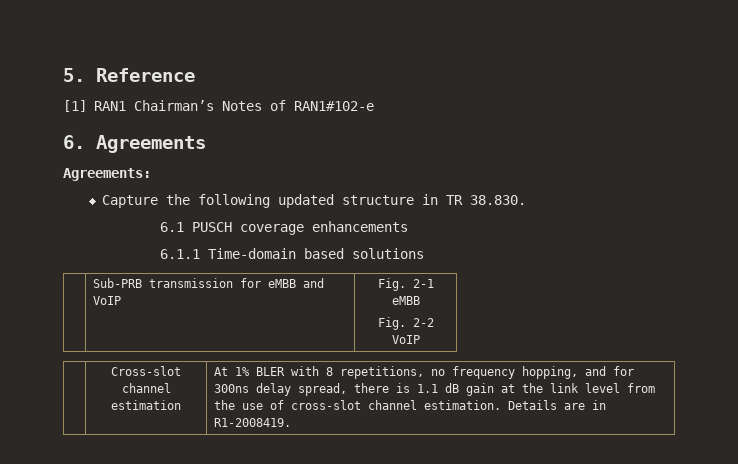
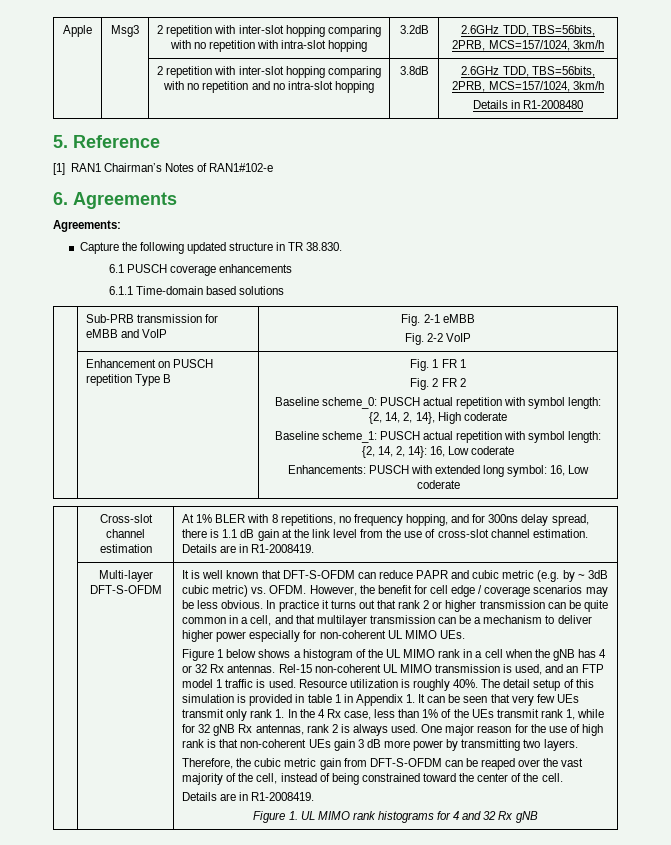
(63, 75) none -> [63,25,92,37] [111,25,139,37] [157,25,381,37] [169,40,368,52] [399,25,429,34] [461,25,595,36] [452,40,604,51] [157,66,381,78] [163,81,374,93] [399,66,429,75] [461,66,595,77] [452,81,604,92] [472,100,584,109] Apple | Msg3 | 2 repetition with inter-slot hopping comparing with no repetition with intra-slot hopping | 3.2dB | 2.6GHz TDD, TBS=56bits, 2PRB, MCS=157/1024, 3km/h // | | 2 repetition with inter-slot hopping comparing with no repetition and no intra-slot hopping | 3.8dB | 2.6GHz TDD, TBS=56bits, 2PRB, MCS=157/1024, 3km/h // Details in R1-2008480 //
(420, 339) none -> [86,359,214,368] [86,374,172,386] [410,359,466,371] [410,378,466,390] [274,397,602,409] [369,412,507,424] [274,431,602,443] [361,446,515,458] [287,465,590,477] [416,480,460,489] // | Enhancement on PUSCH repetition Type B | Fig. 1 FR 1 // Fig. 2 FR 2 // Baseline scheme_0: PUSCH actual repetition with symbol length: {2, 14, 2, 14}, High coderate // Baseline scheme_1: PUSCH actual repetition with symbol length: {2, 14, 2, 14}: 16, Low coderate // Enhancements: PUSCH with extended long symbol: 16, Low coderate
(291, 422) none -> [98,570,153,582] [89,585,162,594] [182,570,608,582] [182,585,608,597] [182,600,608,612] [182,615,592,627] [182,630,465,642] [182,649,607,661] [182,664,604,675] [182,679,594,691] [182,694,579,706] [182,709,605,721] [182,724,603,736] [182,739,578,751] [182,758,584,770] [182,773,563,785] [182,792,315,801] [253,811,538,823] // | Multi-layer DFT-S-OFDM | It is well known that DFT-S-OFDM can reduce PAPR and cubic metric (e.g. by ~ 3dB cubic metric) vs. OFDM. However, the benefit for cell edge / coverage scenarios may be less obvious. In practice it turns out that rank 2 or higher transmission can be quite common in a cell, and that multilayer transmission can be a mechanism to deliver higher power especially for non-coherent UL MIMO UEs. // Figure 1 below shows a histogram of the UL MIMO rank in a cell when the gNB has 4 or 32 Rx antennas. Rel-15 non-coherent UL MIMO transmission is used, and an FTP model 1 traffic is used. Resource utilization is roughly 40%. The detail setup of this simulation is provided in table 1 in Appendix 1. It can be seen that very few UEs transmit only rank 1. In the 4 Rx case, less than 1% of the UEs transmit rank 1, while for 32 gNB Rx antennas, rank 2 is always used. One major reason for the use of high rank is that non-coherent UEs gain 3 dB more power by transmitting two layers. // Therefore, the cubic metric gain from DFT-S-OFDM can be reaped over the vast majority of the cell, instead of being constrained toward the center of the cell. // Details are in R1-2008419. // Figure 1. UL MIMO rank histograms for 4 and 32 Rx gNB

